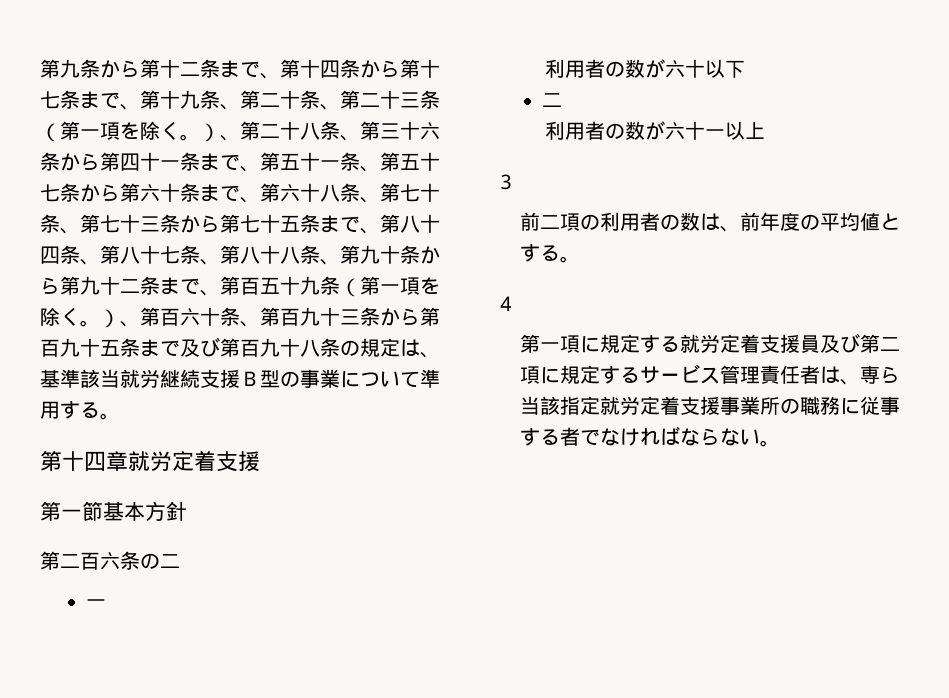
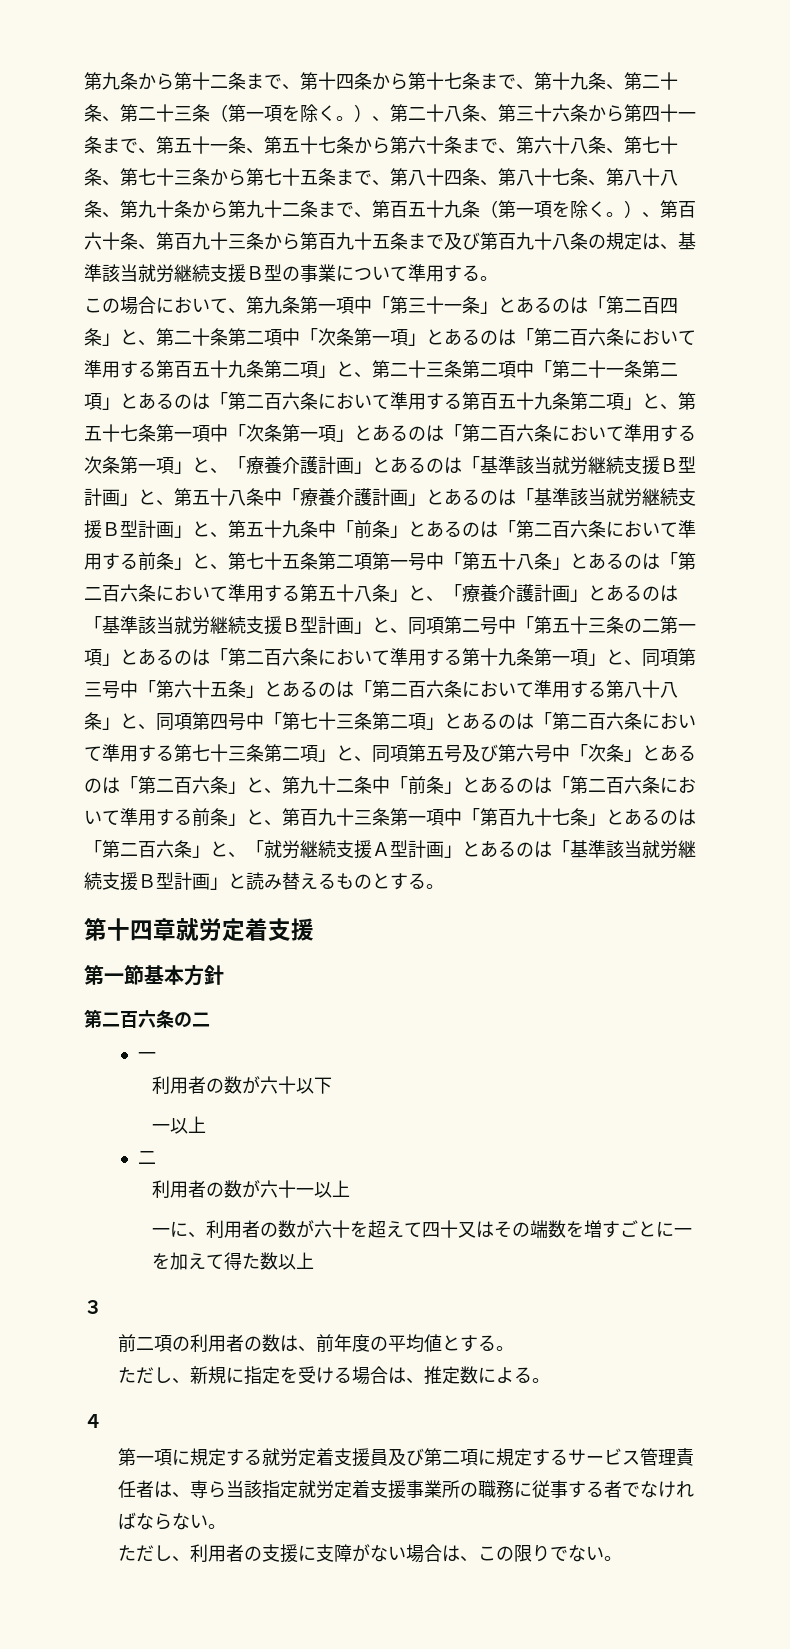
(120, 416) none -> [84,296,678,315] [84,328,696,346] [84,360,678,378] [84,392,696,410] [84,424,696,442] [84,456,696,475] [84,488,696,507] [84,520,696,539] [84,552,696,571] [84,584,678,602] [84,616,696,635] [84,648,696,667] [84,680,678,699] [84,712,696,731] [84,744,696,763] [84,776,696,794] [84,808,696,826] [84,840,696,859] [84,872,444,891] // この場合において、第九条第一項中「第三十一条」とあるのは「第二百四条」と、第二十条第二項中「次条第一項」とあるのは「第二百六条において準用する第百五十九条第二項」と、第二十三条第二項中「第二十一条第二項」とあるのは「第二百六条において準用する第百五十九条第二項」と、第五十七条第一項中「次条第一項」とあるのは「第二百六条において準用する次条第一項」と、「療養介護計画」とあるのは「基準該当就労継続支援Ｂ型計画」と、第五十八条中「療養介護計画」とあるのは「基準該当就労継続支援Ｂ型計画」と、第五十九条中「前条」とあるのは「第二百六条において準用する前条」と、第七十五条第二項第一号中「第五十八条」とあるのは「第二百六条において準用する第五十八条」と、「療養介護計画」とあるのは「基準該当就労継続支援Ｂ型計画」と、同項第二号中「第五十三条の二第一項」とあるのは「第二百六条において準用する第十九条第一項」と、同項第三号中「第六十五条」とあるのは「第二百六条において準用する第八十八条」と、同項第四号中「第七十三条第二項」とあるのは「第二百六条において準用する第七十三条第二項」と、同項第五号及び第六号中「次条」とあるのは「第二百六条」と、第九十二条中「前条」とあるのは「第二百六条において準用する前条」と、第百九十三条第一項中「第百九十七条」とあるのは「第二百六条」と、「就労継続支援Ａ型計画」とあるのは「基準該当就労継続支援Ｂ型計画」と読み替えるものとする。
(745, 69) none -> [151,1116,206,1134] // 一以上
(765, 130) none -> [151,1220,692,1238] [151,1252,314,1270] // 一に、利用者の数が六十を超えて四十又はその端数を増すごとに一を加えて得た数以上
(581, 259) none -> [117,1366,550,1385] // ただし、新規に指定を受ける場合は、推定数による。
(781, 443) none -> [117,1544,622,1563] // ただし、利用者の支援に支障がない場合は、この限りでない。

